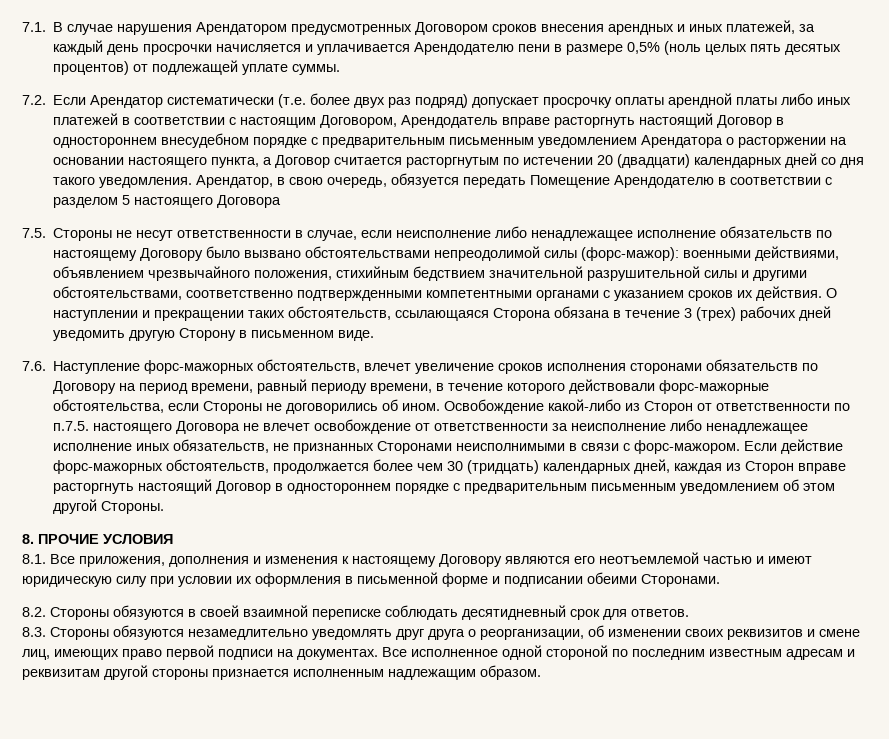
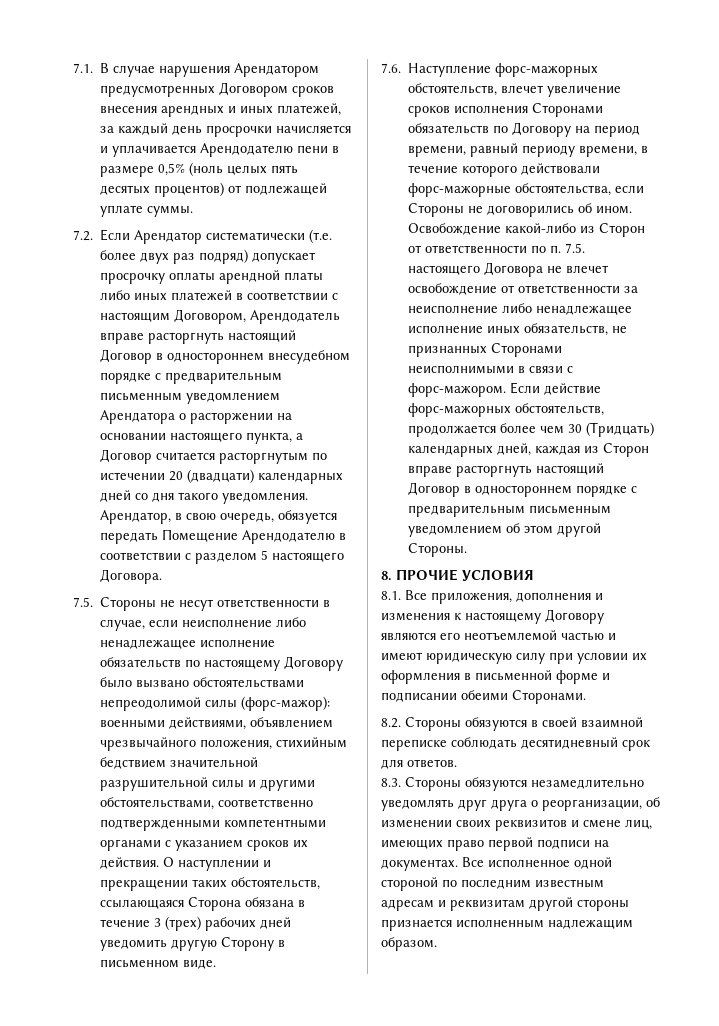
[217,195,282,208] Договора -> [100,569,163,584] Договора.
[630,363,703,374] сторонами -> [532,103,604,117] Сторонами
[53,421,90,431] п.7.5. -> [550,243,586,253] п. 7.5.
[467,460,540,474] (тридцать) -> [586,422,655,437] (Тридцать)

